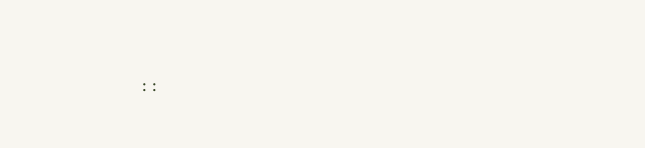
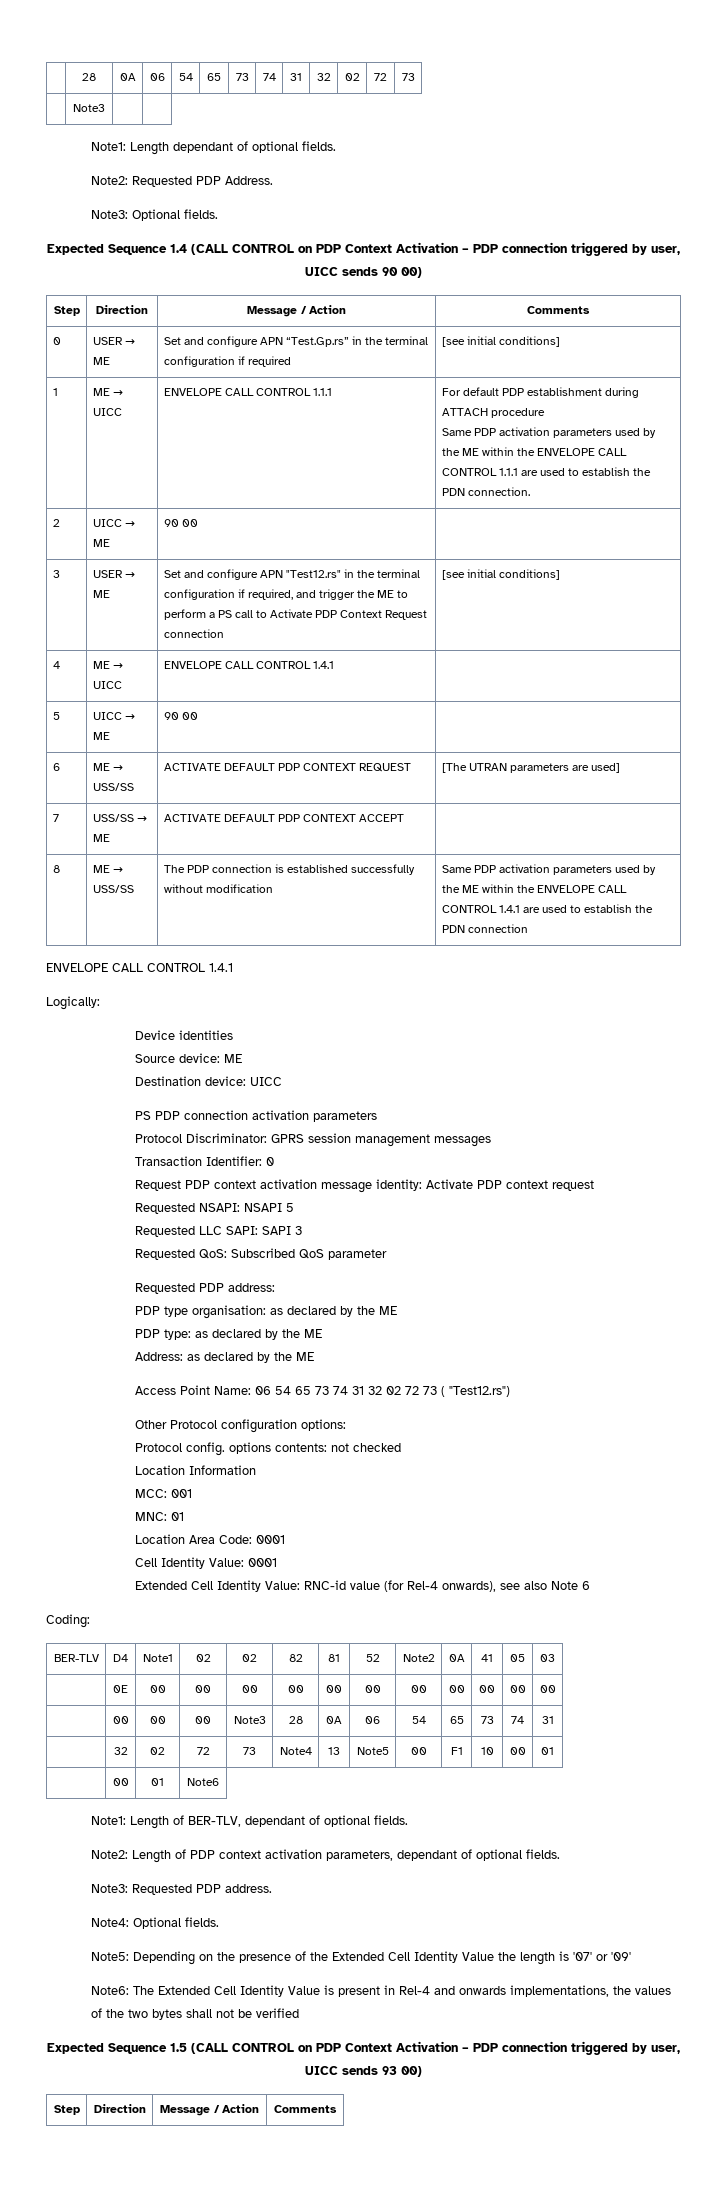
[142,83,158,92] : : -> [82,73,96,81] [119,73,136,81] [149,73,165,81] [178,73,193,81] [207,73,221,81] [235,73,249,81] [262,73,276,81] [290,73,302,81] [316,73,331,81] [344,73,360,81] [374,73,387,81] [401,73,415,81] [73,104,105,112] [90,141,336,155] [90,176,273,187] [90,209,218,221] [47,242,680,256] [305,267,422,278] [53,306,80,316] [96,305,148,314] [247,305,346,317] [527,306,590,314] [52,337,61,345] [92,337,135,345] [92,357,110,365] [163,336,429,347] [163,356,291,367] [441,336,560,347] [52,388,58,396] [92,388,123,396] [92,408,122,416] [163,388,332,396] [441,387,640,398] [441,408,545,418] [441,427,657,438] [441,447,628,456] [441,467,652,476] [441,487,530,496] [52,519,60,527] [92,519,135,527] [92,539,110,547] [163,519,198,527] [52,570,60,578] [92,570,135,578] [92,590,110,598] [163,569,421,580] [163,589,409,600] [163,609,428,620] [163,629,224,638] [441,569,560,580] [52,661,60,669] [92,661,123,669] [92,681,122,689] [163,661,334,669] [52,712,60,720] [92,712,135,720] [92,732,110,740] [163,712,198,720] [52,763,60,771] [92,763,123,771] [92,783,134,791] [163,763,412,772] [441,763,621,773] [52,814,59,822] [92,814,147,822] [92,834,110,842] [163,814,405,822] [52,865,60,873] [92,865,123,873] [92,885,134,893] [163,864,416,875] [163,884,273,893] [441,864,657,875] [441,884,628,893] [441,904,654,913] [441,924,528,933] [46,963,233,972] [46,996,100,1010] [135,1030,234,1040] [135,1053,243,1063] [135,1076,283,1086] [135,1110,378,1122] [135,1133,492,1147] [135,1156,275,1166] [135,1179,595,1193] [135,1203,295,1214] [135,1226,303,1237] [135,1248,388,1260] [135,1283,276,1294] [135,1305,398,1319] [135,1329,323,1340] [135,1352,315,1363] [135,1385,511,1397] [135,1419,347,1433] [135,1442,402,1456] [135,1465,257,1475] [135,1489,193,1498] [135,1512,185,1521] [135,1534,286,1544] [135,1557,278,1569] [135,1580,591,1592] [46,1614,90,1628] [53,1654,99,1662] [113,1654,128,1662] [142,1654,173,1662] [195,1654,211,1662] [242,1654,257,1662] [288,1654,303,1662] [328,1654,340,1662] [365,1654,380,1662] [402,1654,435,1662] [448,1654,465,1662] [481,1654,493,1662] [510,1654,525,1662] [540,1654,555,1662] [113,1685,128,1693] [149,1685,166,1693] [195,1685,211,1693] [241,1685,258,1693] [287,1685,304,1693] [326,1685,342,1693] [364,1685,381,1693] [410,1685,427,1693] [448,1685,465,1693] [479,1685,495,1693] [509,1685,526,1693] [539,1685,556,1693] [112,1716,129,1724] [149,1716,166,1724] [195,1716,211,1724] [233,1716,266,1724] [288,1716,303,1724] [326,1716,342,1724] [365,1716,380,1724] [411,1716,426,1724] [449,1716,464,1724] [480,1716,494,1724] [511,1716,524,1724] [541,1716,554,1724] [113,1747,128,1755] [150,1747,165,1755] [196,1747,210,1755] [243,1747,256,1755] [279,1747,312,1755] [328,1747,340,1755] [356,1747,389,1755] [410,1747,427,1755] [450,1747,463,1755] [480,1747,494,1755] [509,1747,526,1755] [541,1747,554,1755] [112,1778,129,1786] [151,1778,164,1786] [187,1778,219,1786] [90,1815,408,1829] [90,1849,560,1863] [90,1884,272,1895] [90,1917,219,1929] [90,1951,631,1965] [90,1985,671,1997] [90,2008,299,2020] [47,2041,680,2055] [305,2066,422,2077] [53,2105,80,2115] [93,2104,146,2113] [160,2104,259,2116] [274,2105,337,2113] | 28 | 0A | 06 | 54 | 65 | 73 | 74 | 31 | 32 | 02 | 72 | 73 // | Note3 | | // Note1: Length dependant of optional fields. // Note2: Requested PDP Address. // Note3: Optional fields. // Expected Sequence 1.4 (CALL CONTROL on PDP Context Activation – PDP connection triggered by user, UICC sends 90 00) // Step | Direction | Message / Action | Comments // 0 | USER → ME | Set and configure APN “Test.Gp.rs” in the terminal configuration if required | [see initial conditions] // 1 | ME → UICC | ENVELOPE CALL CONTROL 1.1.1 | For default PDP establishment during ATTACH procedure // Same PDP activation parameters used by the ME within the ENVELOPE CALL CONTROL 1.1.1 are used to establish the PDN connection. // 2 | UICC → ME | 90 00 | // 3 | USER → ME | Set and configure APN "Test12.rs" in the terminal configuration if required, and trigger the ME to perform a PS call to Activate PDP Context Request connection | [see initial conditions] // 4 | ME → UICC | ENVELOPE CALL CONTROL 1.4.1 | // 5 | UICC → ME | 90 00 | // 6 | ME → USS/SS | ACTIVATE DEFAULT PDP CONTEXT REQUEST | [The UTRAN parameters are used] // 7 | USS/SS → ME | ACTIVATE DEFAULT PDP CONTEXT ACCEPT | // 8 | ME → USS/SS | The PDP connection is established successfully without modification | Same PDP activation parameters used by the ME within the ENVELOPE CALL CONTROL 1.4.1 are used to establish the PDN connection // ENVELOPE CALL CONTROL 1.4.1 // Logically: // Device identities // Source device: ME // Destination device: UICC // PS PDP connection activation parameters // Protocol Discriminator: GPRS session management messages // Transaction Identifier: 0 // Request PDP context activation message identity: Activate PDP context request // Requested NSAPI: NSAPI 5 // Requested LLC SAPI: SAPI 3 // Requested QoS: Subscribed QoS parameter // Requested PDP address: // PDP type organisation: as declared by the ME // PDP type: as declared by the ME // Address: as declared by the ME // Access Point Name: 06 54 65 73 74 31 32 02 72 73 ( "Test12.rs") // Other Protocol configuration options: // Protocol config. options contents: not checked // Location Information // MCC: 001 // MNC: 01 // Location Area Code: 0001 // Cell Identity Value: 0001 // Extended Cell Identity Value: RNC-id value (for Rel-4 onwards), see also Note 6 // Coding: // BER-TLV | D4 | Note1 | 02 | 02 | 82 | 81 | 52 | Note2 | 0A | 41 | 05 | 03 // | 0E | 00 | 00 | 00 | 00 | 00 | 00 | 00 | 00 | 00 | 00 | 00 // | 00 | 00 | 00 | Note3 | 28 | 0A | 06 | 54 | 65 | 73 | 74 | 31 // | 32 | 02 | 72 | 73 | Note4 | 13 | Note5 | 00 | F1 | 10 | 00 | 01 // | 00 | 01 | Note6 // Note1: Length of BER-TLV, dependant of optional fields. // Note2: Length of PDP context activation parameters, dependant of optional fields. // Note3: Requested PDP address. // Note4: Optional fields. // Note5: Depending on the presence of the Extended Cell Identity Value the length is '07' or '09' // Note6: The Extended Cell Identity Value is present in Rel-4 and onwards implementations, the values of the two bytes shall not be verified // Expected Sequence 1.5 (CALL CONTROL on PDP Context Activation – PDP connection triggered by user, UICC sends 93 00) // Step | Direction | Message / Action | Comments

